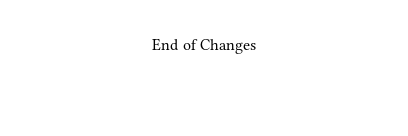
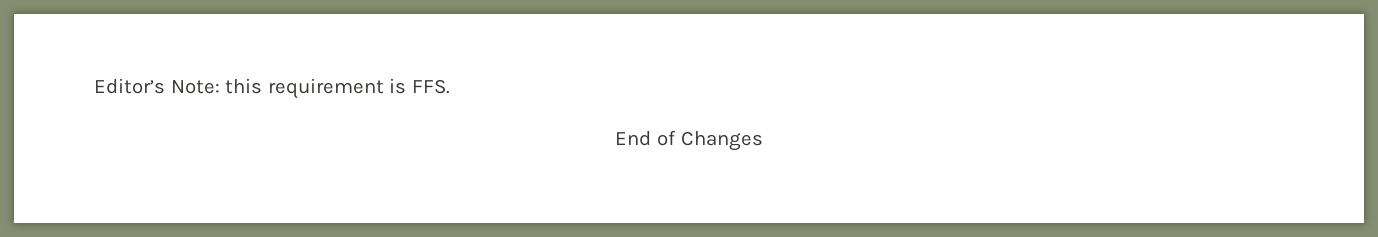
(152, 44) none -> [94,78,450,99] Editor’s Note: this requirement is FFS. //

